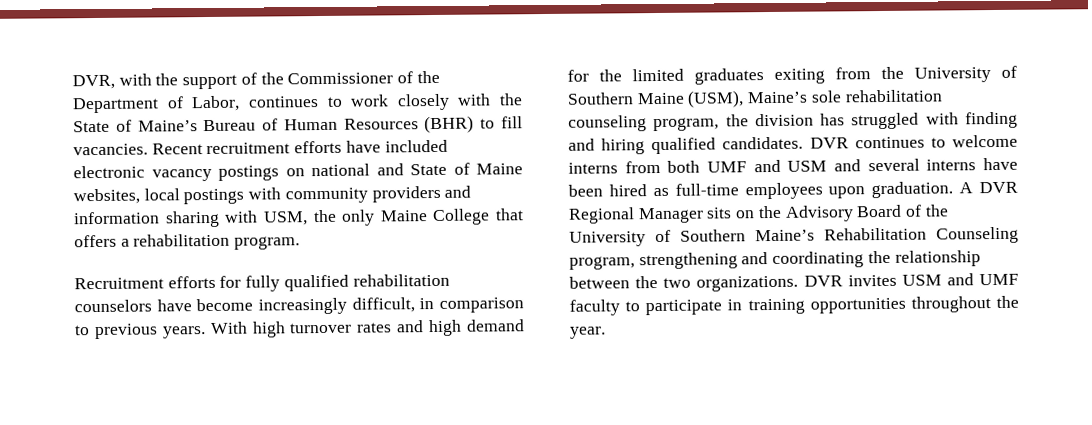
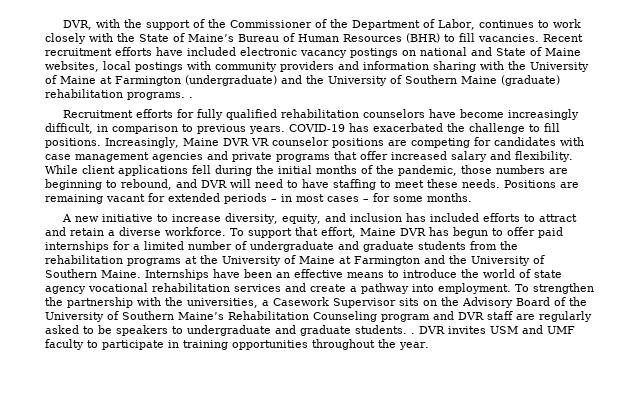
[262,208,524,226] [74,233,301,250] USM, the only Maine College that offers a rehabilitation program. -> [508,61,589,72] [45,75,560,86] [45,89,193,100] the University of Maine at Farmington (undergraduate) and the University of Southern Maine (graduate) rehabilitation programs. .
[209,319,526,338] [567,65,1017,85] [567,89,943,108] [568,111,1018,132] [568,134,1018,155] [568,157,1018,174] [568,181,1018,200] [568,207,704,224] With high turnover rates and high demand for the limited graduates exiting from the University of Southern Maine (USM), Maine’s sole rehabilitation counseling program, the division has struggled with finding and hiring qualified candidates. DVR continues to welcome interns from both UMF and USM and several interns have been hired as full-time employees upon graduation. A DVR Regional Manager -> [289,123,560,134] [45,137,584,148] [45,151,573,162] [45,165,568,176] [45,179,579,190] [45,193,472,204] [62,213,578,224] [45,227,563,238] [45,241,518,252] [45,255,545,266] [45,269,562,280] [45,283,594,294] [45,297,396,308] COVID-19 has exacerbated the challenge to fill positions. Increasingly, Maine DVR VR counselor positions are competing for candidates with case management agencies and private programs that offer increased salary and flexibility. While client applications fell during the initial months of the pandemic, those numbers are beginning to rebound, and DVR will need to have staffing to meet these needs. Positions are remaining vacant for extended periods – in most cases – for some months. // A new initiative to increase diversity, equity, and inclusion has included efforts to attract and retain a diverse workforce. To support that effort, Maine DVR has begun to offer paid internships for a limited number of undergraduate and graduate students from the rehabilitation programs at the University of Maine at Farmington and the University of Southern Maine. Internships have been an effective means to introduce the world of state agency vocational rehabilitation services and create a pathway into employment. To strengthen the partnership with the universities, a Casework Supervisor
[569,250,981,270] [569,275,799,292] program, strengthening and coordinating the relationship between the two organizations. -> [381,311,592,322] [45,325,415,336] program and DVR staff are regularly asked to be speakers to undergraduate and graduate students. .

